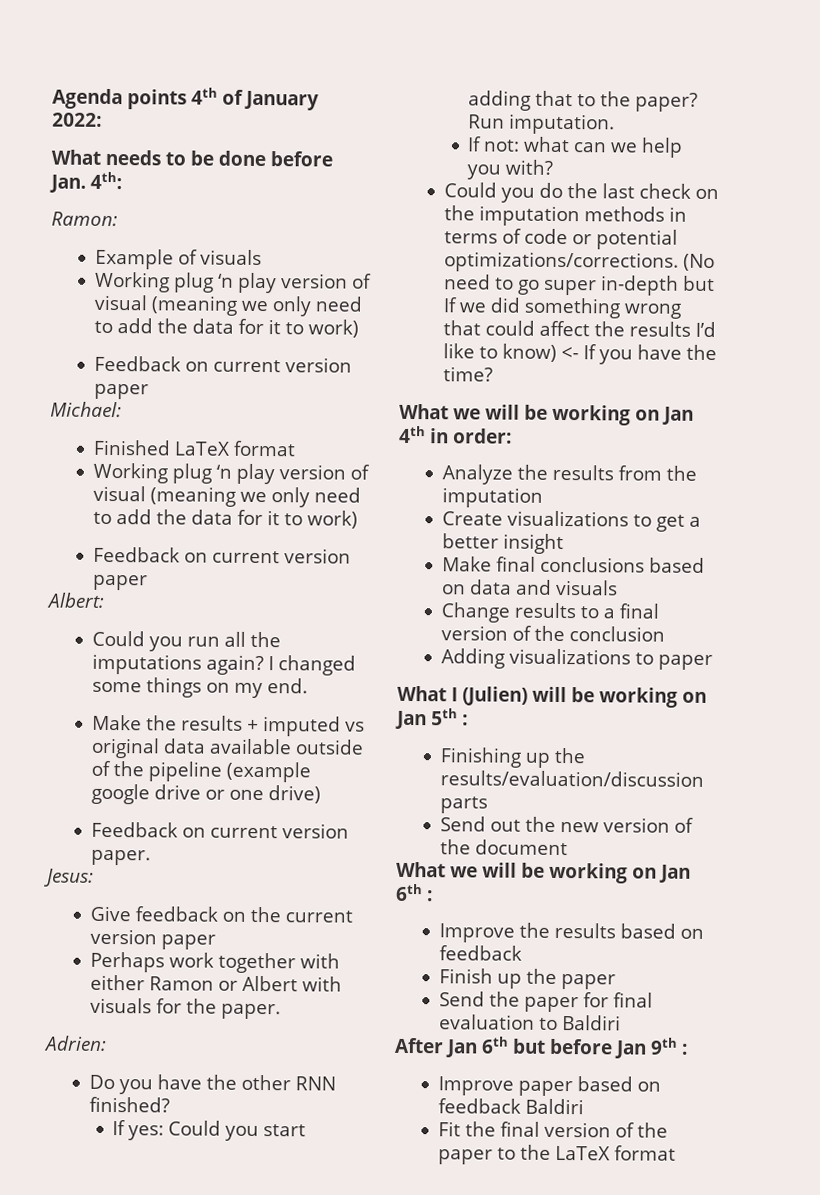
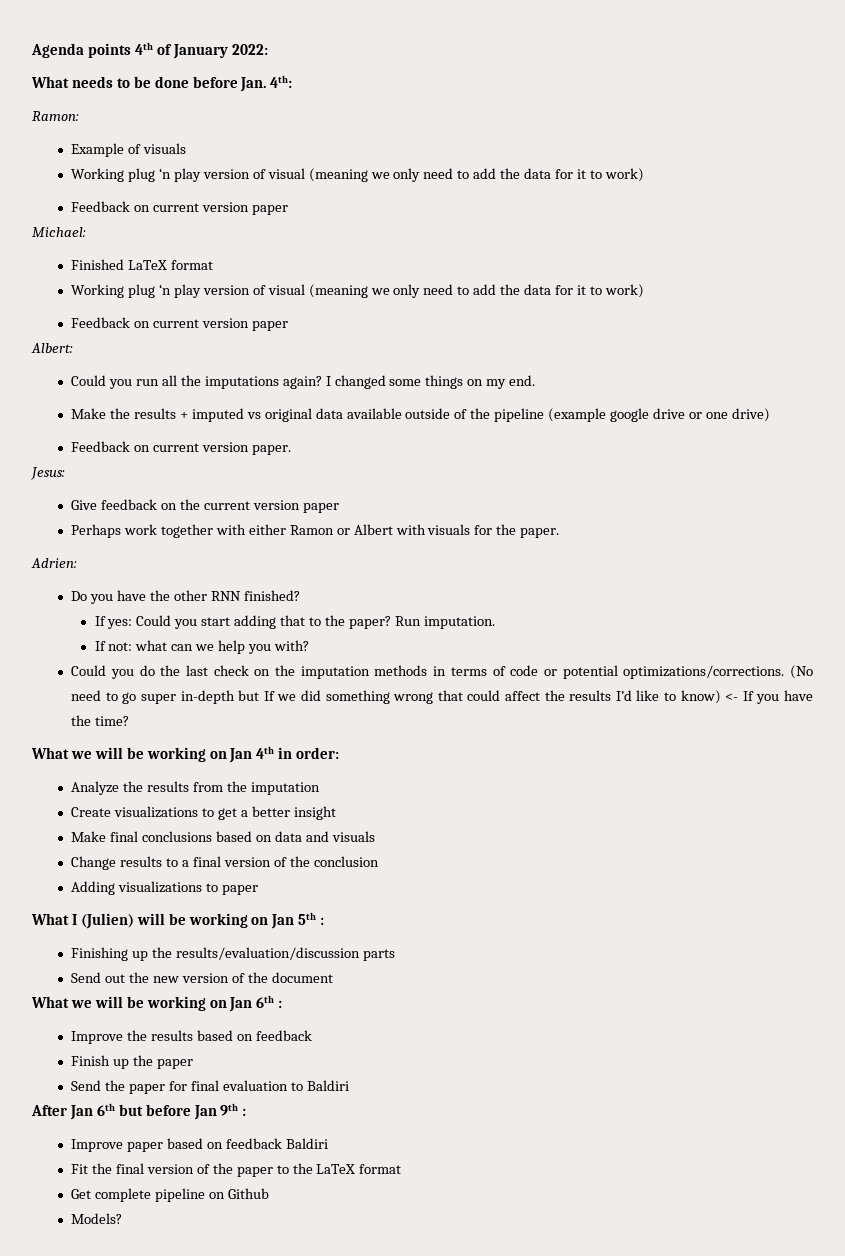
(676, 1153) none -> [71,1188,269,1202] [71,1213,123,1224] // Get complete pipeline on Github // Models?

